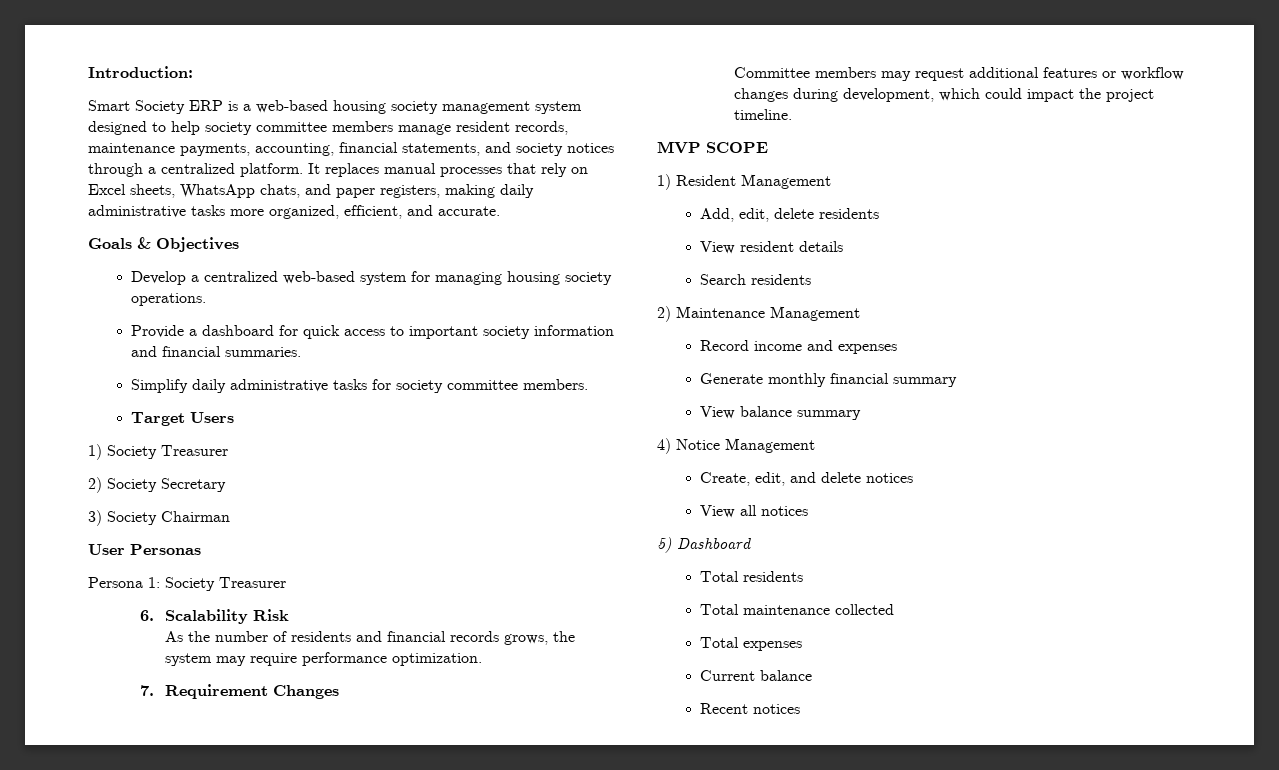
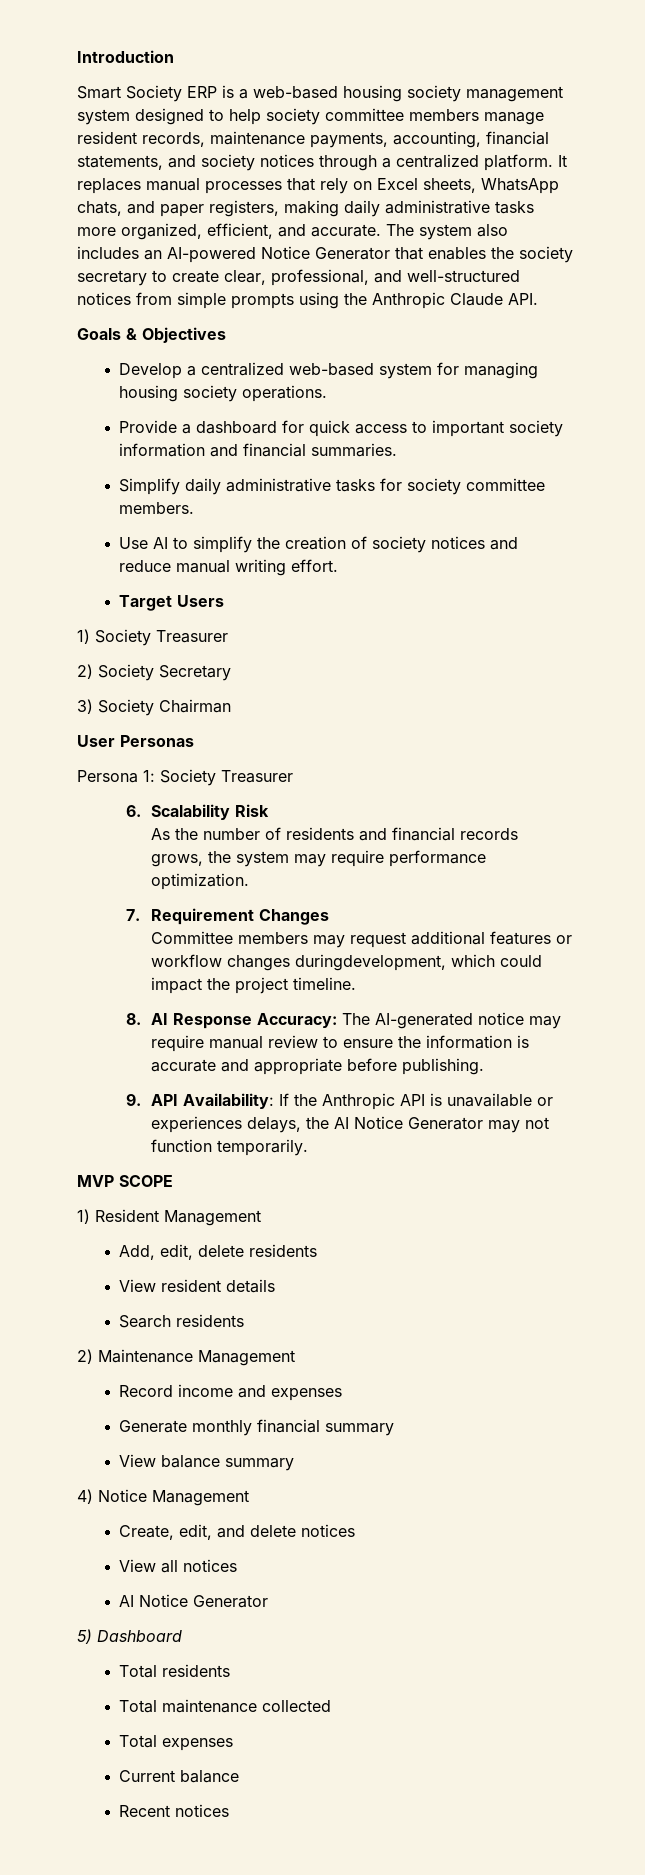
[88,66,193,78] Introduction: -> [77,50,174,63] Introduction
(500, 211) none -> [386,224,508,240] [77,246,573,263] [77,269,520,286] [77,292,538,309] The system also includes an AI-powered Notice Generator that enables the society secretary to create clear, professional, and well-structured notices from simple prompts using the Anthropic Claude API.
(589, 384) none -> [119,536,519,553] [119,559,339,576] // Use AI to simplify the creation of society notices and reduce manual writing effort.
[793,88,935,102] during development, -> [295,954,447,971] duringdevelopment,
(793, 114) none -> [126,1012,562,1029] [151,1035,530,1052] [151,1058,485,1075] [126,1093,554,1110] [151,1116,550,1133] [151,1139,309,1156] // 8. AI Response Accuracy: The AI-generated notice may require manual review to ensure the information is accurate and appropriate before publishing. // 9. API Availability: If the Anthropic API is unavailable or experiences delays, the AI Notice Generator may not function temporarily.
(809, 511) none -> [119,1594,269,1608] // AI Notice Generator

